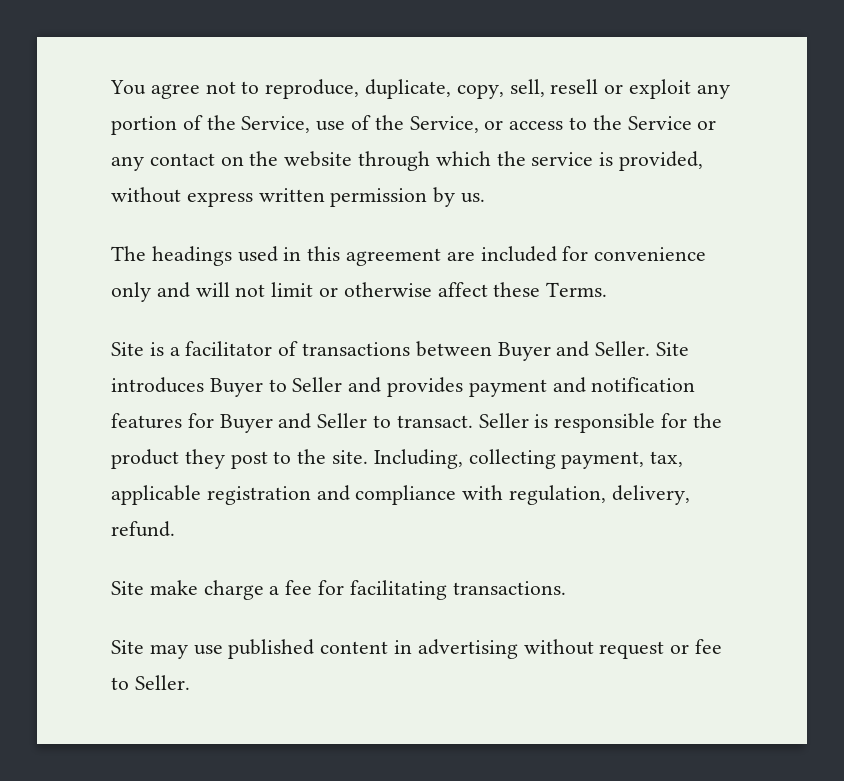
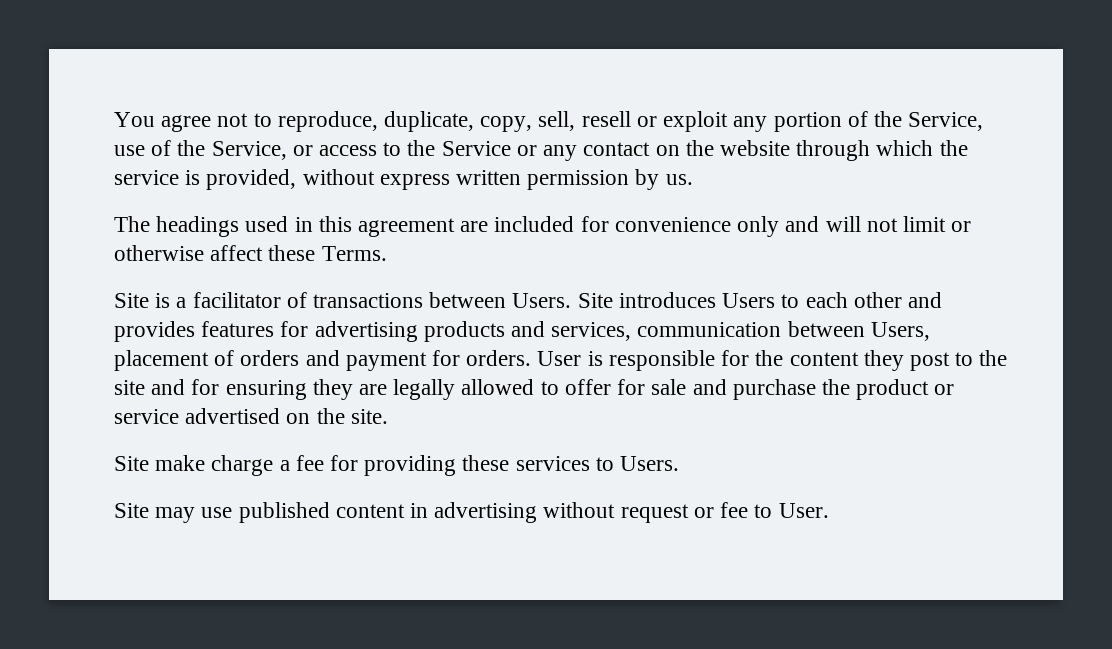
[497,341,690,361] [111,377,696,397] [111,413,529,433] Buyer and Seller. Site introduces Buyer to Seller and provides payment and notification features for Buyer and Seller to transact. Seller -> [512,292,942,308] [114,321,930,342] [114,350,582,371] Users. Site introduces Users to each other and provides features for advertising products and services, communication between Users, placement of orders and payment for orders. User
[111,449,179,469] product -> [789,352,859,366] content
[332,449,684,469] [111,485,690,505] [111,521,175,537] site. Including, collecting payment, tax, applicable registration and compliance with regulation, delivery, refund. -> [114,379,955,400] [114,408,388,424] site and for ensuring they are legally allowed to offer for sale and purchase the product or service advertised on the site.
[349,580,566,600] facilitating transactions. -> [364,455,680,476] providing these services to Users.
[134,675,190,690] Seller. -> [778,503,829,518] User.

